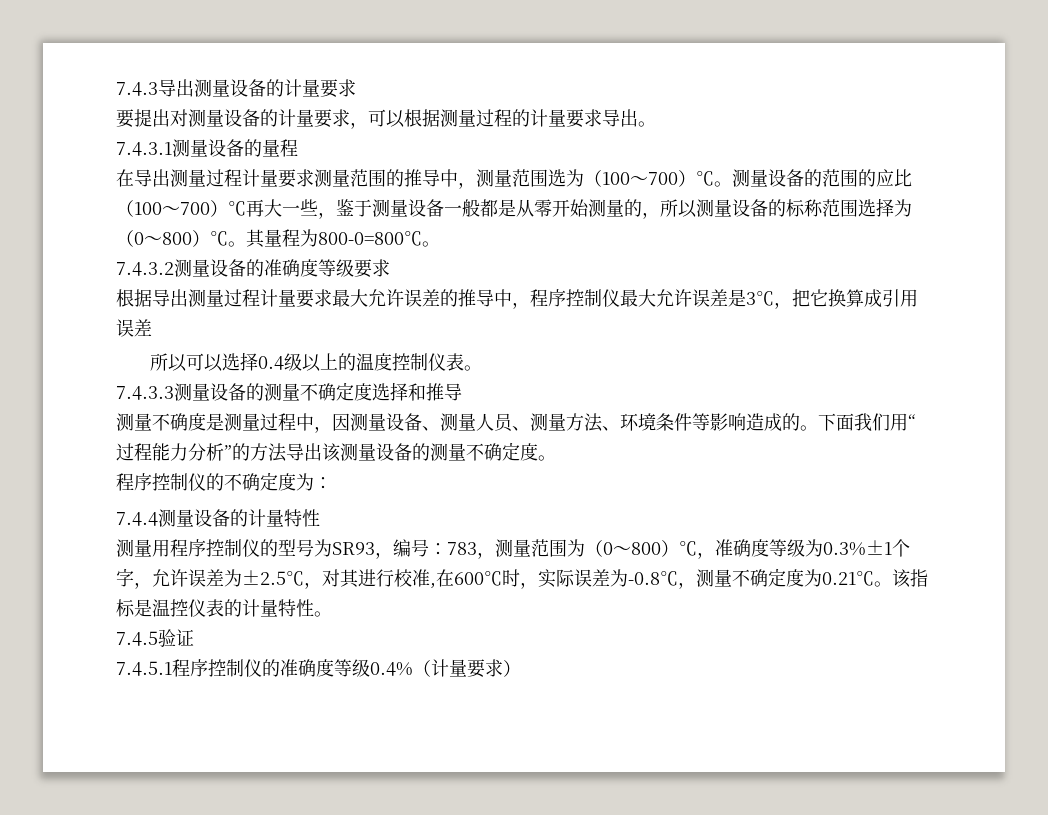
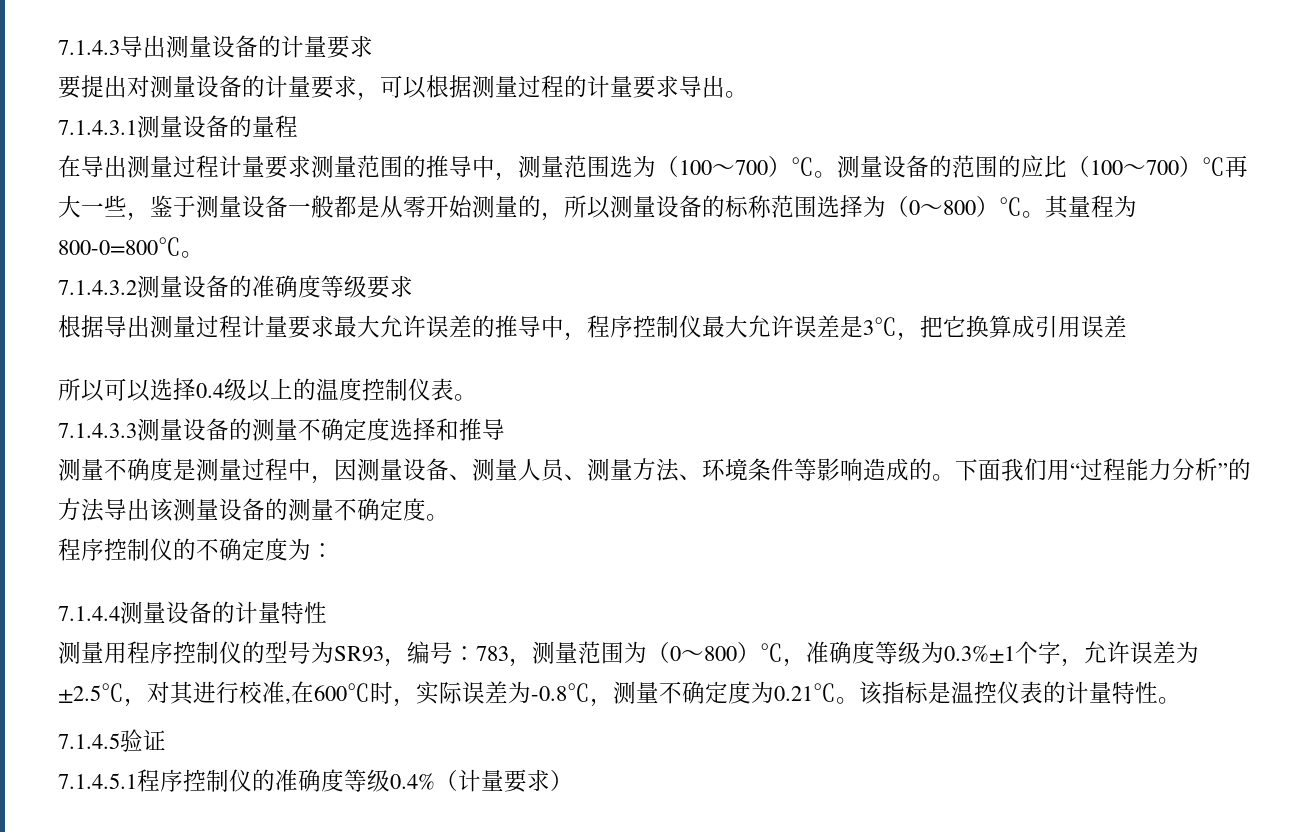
[116,82,158,96] 7.4.3 -> [58,40,120,55] 7.1.4.3
[116,142,172,156] 7.4.3.1 -> [58,120,137,135] 7.1.4.3.1
[116,262,174,276] 7.4.3.2 -> [58,280,137,295] 7.1.4.3.2
[116,386,174,400] 7.4.3.3 -> [58,423,137,438] 7.1.4.3.3
[116,512,158,526] 7.4.4 -> [58,606,120,621] 7.1.4.4
[116,631,158,646] 7.4.5 -> [58,733,120,749] 7.1.4.5
[116,661,172,676] 7.4.5.1 -> [58,773,137,789] 7.1.4.5.1

